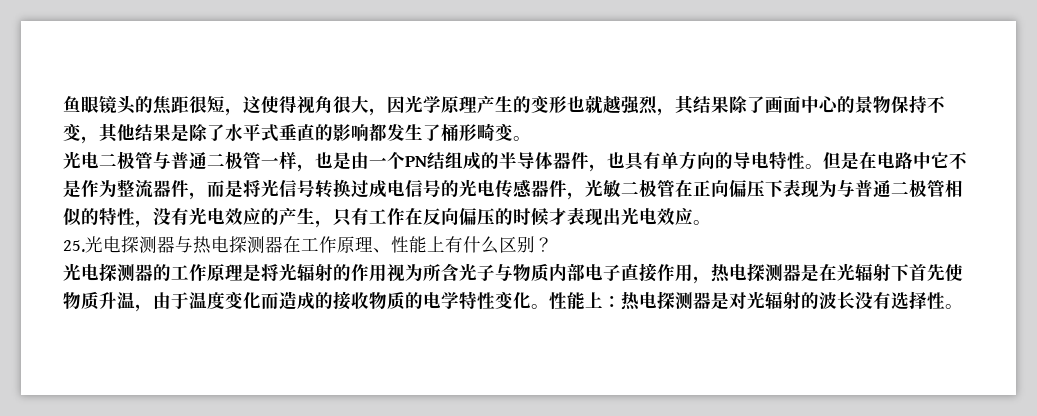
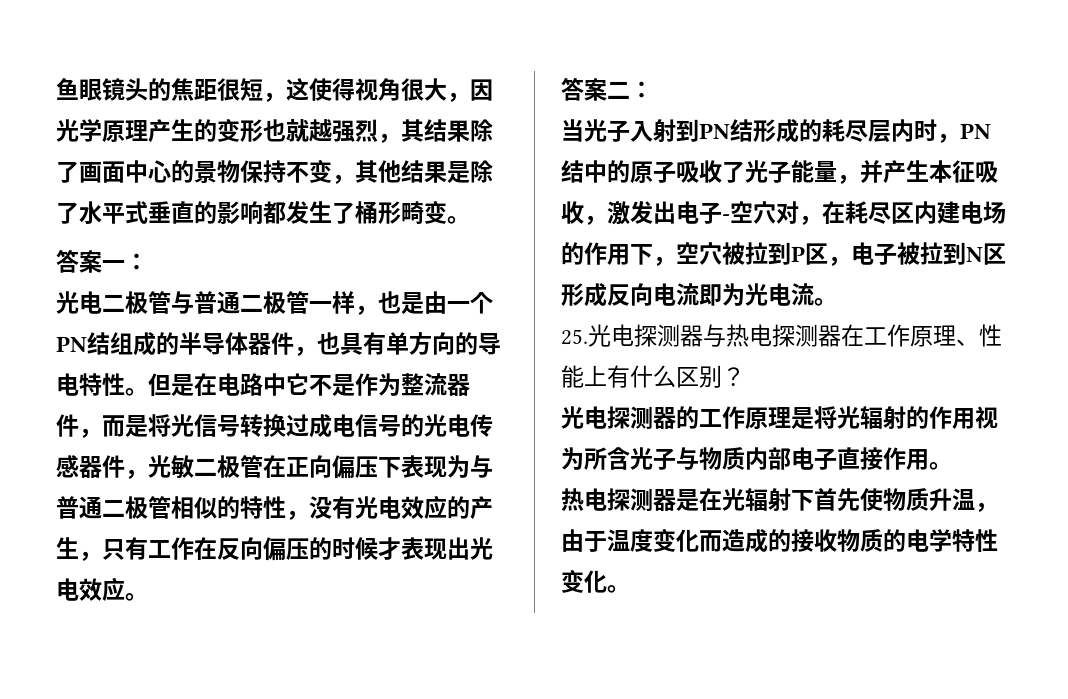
(531, 138) none -> [56,249,148,273] // 答案一：
(711, 222) none -> [561,77,653,101] [561,119,991,143] [561,160,998,184] [561,201,1006,225] [561,242,1006,266] [561,283,837,307] // 答案二： // 当光子入射到PN结形成的耗尽层内时，PN结中的原子吸收了光子能量，并产生本征吸收，激发出电子-空穴对，在耗尽区内建电场的作用下，空穴被拉到P区，电子被拉到N区形成反向电流即为光电流。
[693,276,711,284] ， -> [929,462,952,470] 。 //
[549,291,963,311] 性能上：热电探测器是对光辐射的波长没有选择性。 -> (630, 589) none

